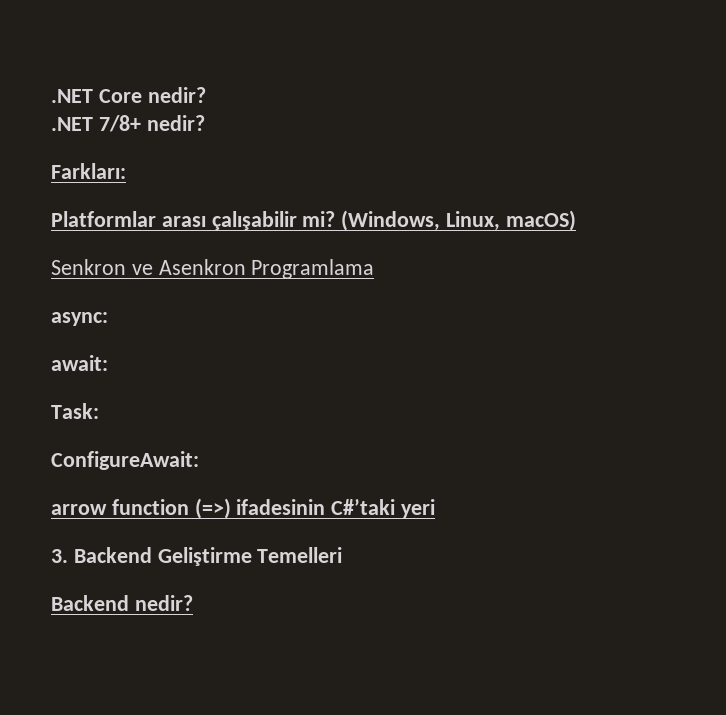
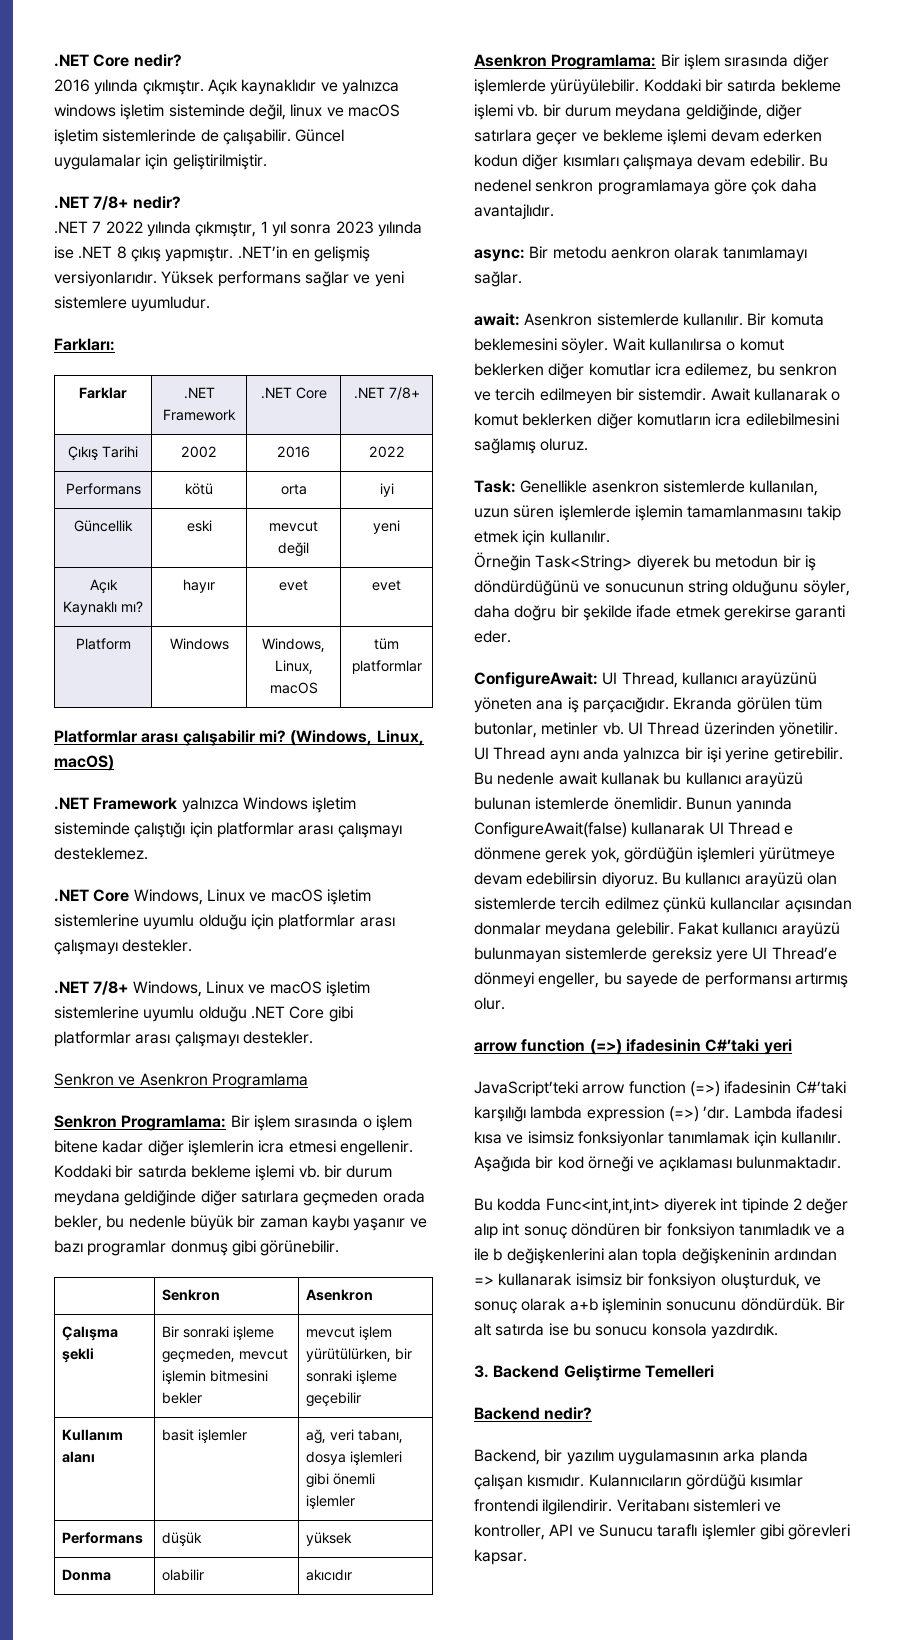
[51,115,205,132] [51,163,126,179] .NET 7/8+ nedir? // Farkları: -> [54,79,399,95] [54,104,400,120] [54,129,345,145] [54,154,267,170] [54,196,181,210] [54,221,422,237] [54,246,371,262] [54,271,404,287] [54,296,211,312] [54,338,115,351] [79,387,127,399] [183,387,215,399] [163,409,236,421] [260,387,327,399] [353,387,420,400] [68,446,138,461] [181,446,217,458] [277,446,310,458] [368,446,405,458] [65,483,141,495] [185,483,213,495] [280,484,307,495] [379,483,394,497] [74,520,133,532] [186,520,212,532] [269,521,318,532] [278,542,309,557] [373,520,400,534] [89,579,118,594] [63,601,143,615] [183,579,215,593] [279,580,308,591] [372,580,401,591] [75,638,131,650] [169,638,229,650] [262,638,325,652] [274,660,313,674] [269,682,318,694] [374,638,399,650] [351,660,422,674] 2016 yılında çıkmıştır. Açık kaynaklıdır ve yalnızca windows işletim sisteminde değil, linux ve macOS işletim sistemlerinde de çalışabilir. Güncel uygulamalar için geliştirilmiştir. // .NET 7/8+ nedir? // .NET 7 2022 yılında çıkmıştır, 1 yıl sonra 2023 yılında ise .NET 8 çıkış yapmıştır. .NET’in en gelişmiş versiyonlarıdır. Yüksek performans sağlar ve yeni sistemlere uyumludur. // Farkları: // Farklar | .NET Framework | .NET Core | .NET 7/8+ // Çıkış Tarihi | 2002 | 2016 | 2022 // Performans | kötü | orta | iyi // Güncellik | eski | mevcut değil | yeni // Açık Kaynaklı mı? | hayır | evet | evet // Platform | Windows | Windows, Linux, macOS | tüm platformlar
[51,259,375,279] [51,312,108,326] [51,355,108,371] [51,403,99,419] [51,451,199,470] Senkron ve Asenkron Programlama // async: // await: // Task: // ConfigureAwait: -> [54,797,357,813] [54,822,402,838] [54,847,148,860] [54,889,371,905] [54,914,395,930] [54,939,193,955] [54,981,370,997] [54,1006,353,1022] [54,1031,313,1047] [54,1073,308,1089] [54,1115,412,1131] [54,1140,413,1156] [54,1165,393,1181] [54,1190,425,1206] [54,1215,427,1231] [54,1240,340,1256] [162,1289,221,1301] [306,1289,374,1301] [62,1326,119,1341] [62,1348,95,1363] [162,1326,275,1341] [162,1348,289,1363] [162,1370,269,1385] [162,1392,203,1404] [306,1326,393,1341] [306,1348,413,1362] [306,1370,398,1385] [306,1392,362,1407] [62,1429,124,1441] [62,1451,96,1463] [162,1429,248,1444] [306,1429,404,1444] [306,1451,403,1466] [306,1473,376,1488] [306,1495,356,1510] [62,1532,144,1544] [162,1532,203,1547] [306,1532,353,1546] [62,1569,112,1581] [162,1569,205,1581] [306,1569,353,1581] [474,54,829,70] [474,79,841,95] [474,104,802,120] [474,129,822,145] [474,154,828,170] [474,179,817,195] [474,204,554,220] [474,246,807,262] [474,271,522,287] [474,313,824,326] [474,338,784,354] [474,363,837,379] [474,388,841,404] [474,413,839,429] [474,438,589,454] [474,480,819,496] [474,505,841,521] [474,530,610,546] [474,552,816,571] [474,580,850,596] [474,605,846,621] [474,630,511,643] [474,672,818,688] [474,697,822,713] [474,722,838,738] [474,747,843,763] [474,772,803,788] [474,797,793,813] [474,822,794,838] [474,847,835,863] [474,872,837,888] [474,897,852,913] [474,922,840,938] [474,947,837,963] [474,972,848,988] [474,997,505,1010] .NET Framework yalnızca Windows işletim sisteminde çalıştığı için platformlar arası çalışmayı desteklemez. // .NET Core Windows, Linux ve macOS işletim sistemlerine uyumlu olduğu için platformlar arası çalışmayı destekler. // .NET 7/8+ Windows, Linux ve macOS işletim sistemlerine uyumlu olduğu .NET Core gibi platformlar arası çalışmayı destekler. // Senkron ve Asenkron Programlama // Senkron Programlama: Bir işlem sırasında o işlem bitene kadar diğer işlemlerin icra etmesi engellenir. Koddaki bir satırda bekleme işlemi vb. bir durum meydana geldiğinde diğer satırlara geçmeden orada bekler, bu nedenle büyük bir zaman kaybı yaşanır ve bazı programlar donmuş gibi görünebilir. // | Senkron | Asenkron // Çalışma şekli | Bir sonraki işleme geçmeden, mevcut işlemin bitmesini bekler | mevcut işlem yürütülürken, bir sonraki işleme geçebilir // Kullanım alanı | basit işlemler | ağ, veri tabanı, dosya işlemleri gibi önemli işlemler // Performans | düşük | yüksek // Donma | olabilir | akıcıdır // Asenkron Programlama: Bir işlem sırasında diğer işlemlerde yürüyülebilir. Koddaki bir satırda bekleme işlemi vb. bir durum meydana geldiğinde, diğer satırlara geçer ve bekleme işlemi devam ederken kodun diğer kısımları çalışmaya devam edebilir. Bu nedenel senkron programlamaya göre çok daha avantajlıdır. // async: Bir metodu aenkron olarak tanımlamayı sağlar. // await: Asenkron sistemlerde kullanılır. Bir komuta beklemesini söyler. Wait kullanılırsa o komut beklerken diğer komutlar icra edilemez, bu senkron ve tercih edilmeyen bir sistemdir. Await kullanarak o komut beklerken diğer komutların icra edilebilmesini sağlamış oluruz. // Task: Genellikle asenkron sistemlerde kullanılan, uzun süren işlemlerde işlemin tamamlanmasını takip etmek için kullanılır. // Örneğin Task<String> diyerek bu metodun bir iş döndürdüğünü ve sonucunun string olduğunu söyler, daha doğru bir şekilde ifade etmek gerekirse garanti eder. // ConfigureAwait: UI Thread, kullanıcı arayüzünü yöneten ana iş parçacığıdır. Ekranda görülen tüm butonlar, metinler vb. UI Thread üzerinden yönetilir. UI Thread aynı anda yalnızca bir işi yerine getirebilir. Bu nedenle await kullanak bu kullanıcı arayüzü bulunan istemlerde önemlidir. Bunun yanında ConfigureAwait(false) kullanarak UI Thread e dönmene gerek yok, gördüğün işlemleri yürütmeye devam edebilirsin diyoruz. Bu kullanıcı arayüzü olan sistemlerde tercih edilmez çünkü kullancılar açısından donmalar meydana gelebilir. Fakat kullanıcı arayüzü bulunmayan sistemlerde gereksiz yere UI Thread’e dönmeyi engeller, bu sayede de performansı artırmış olur.
(436, 508) none -> [474,1081,846,1097] [474,1106,842,1122] [474,1131,841,1147] [474,1156,841,1172] [474,1198,849,1214] [474,1223,845,1239] [474,1248,837,1264] [474,1273,821,1289] [474,1298,845,1314] [474,1323,778,1339] // JavaScript’teki arrow function (=>) ifadesinin C#’taki karşılığı lambda expression (=>) ’dır. Lambda ifadesi kısa ve isimsiz fonksiyonlar tanımlamak için kullanılır. Aşağıda bir kod örneği ve açıklaması bulunmaktadır. // Bu kodda Func<int,int,int> diyerek int tipinde 2 değer alıp int sonuç döndüren bir fonksiyon tanımladık ve a ile b değişkenlerini alan topla değişkeninin ardından => kullanarak isimsiz bir fonksiyon oluşturduk, ve sonuç olarak a+b işleminin sonucunu döndürdük. Bir alt satırda ise bu sonucu konsola yazdırdık.
(193, 603) none -> [474,1449,808,1465] [474,1474,804,1490] [474,1499,782,1515] [474,1524,851,1540] [474,1549,527,1565] // Backend, bir yazılım uygulamasının arka planda çalışan kısmıdır. Kulannıcıların gördüğü kısımlar frontendi ilgilendirir. Veritabanı sistemleri ve kontroller, API ve Sunucu taraflı işlemler gibi görevleri kapsar.

